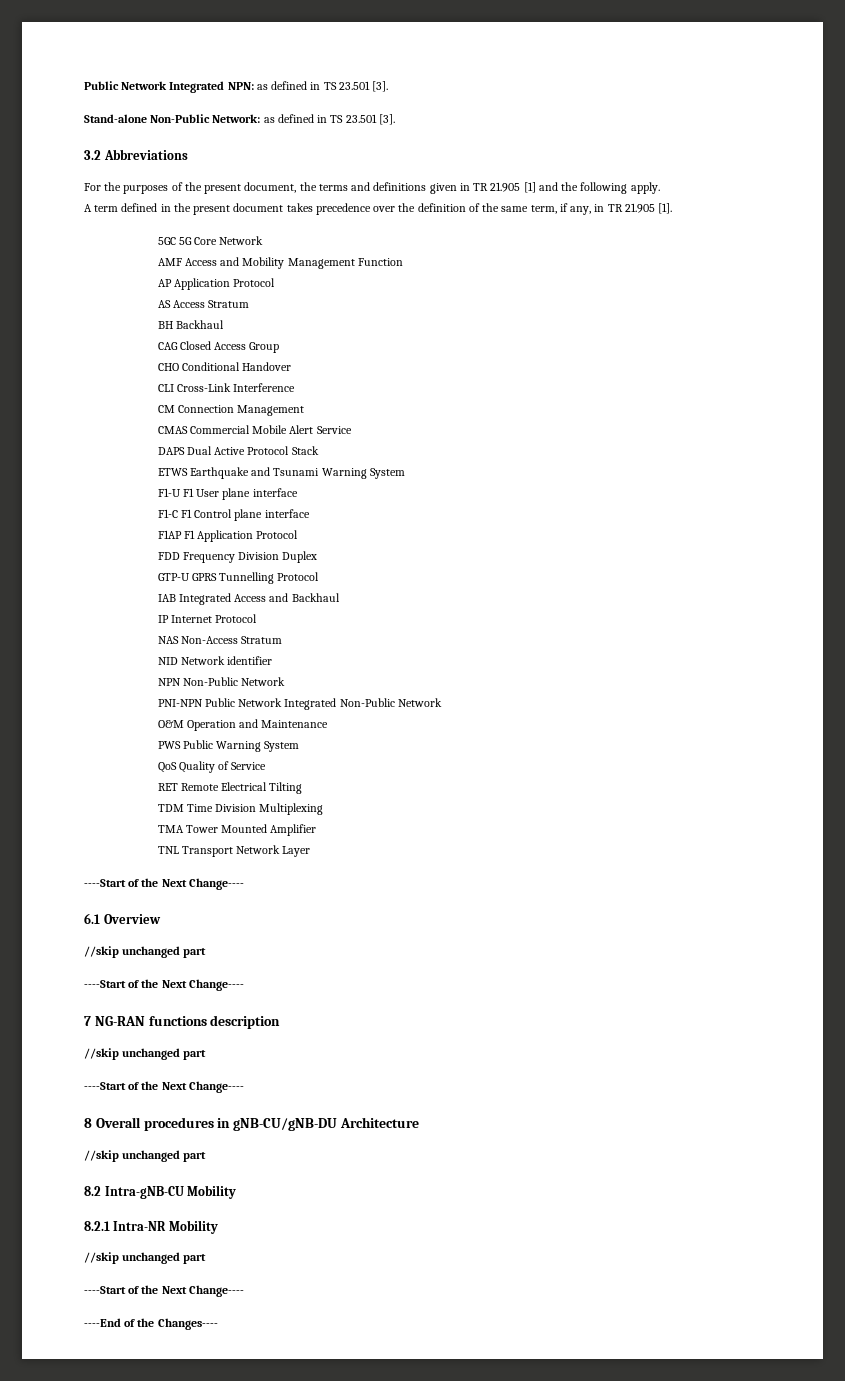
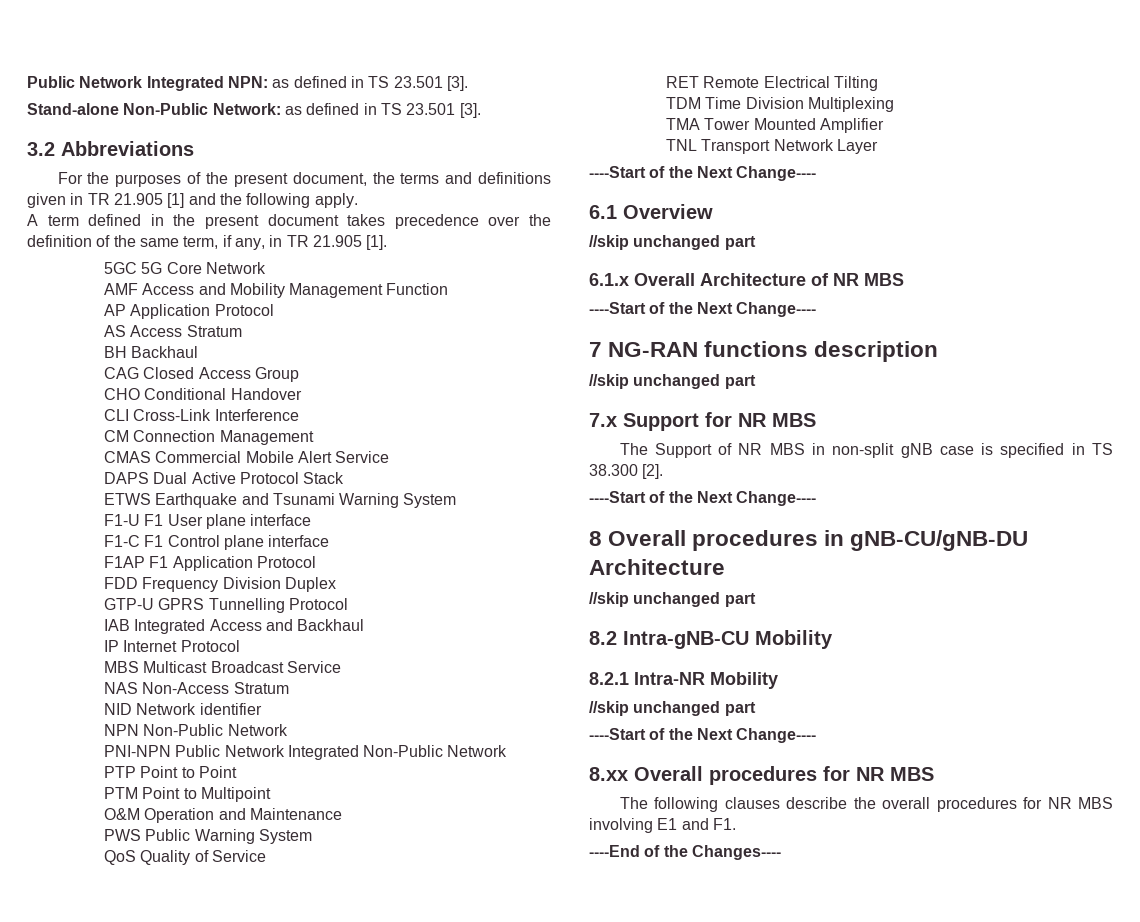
(258, 618) none -> [103,661,341,673] // MBS Multicast Broadcast Service
(442, 702) none -> [103,766,237,778] [103,787,271,802] // PTP Point to Point // PTM Point to Multipoint
(207, 953) none -> [589,273,904,286] // 6.1.x Overall Architecture of NR MBS
(207, 1055) none -> [589,412,816,431] [619,443,1113,458] [589,464,664,479] // 7.x Support for NR MBS // The Support of NR MBS in non-split gNB case is specified in TS 38.300 [2].
(244, 1291) none -> [589,766,934,785] [619,797,1113,812] [589,818,736,833] // 8.xx Overall procedures for NR MBS // The following clauses describe the overall procedures for NR MBS involving E1 and F1.

